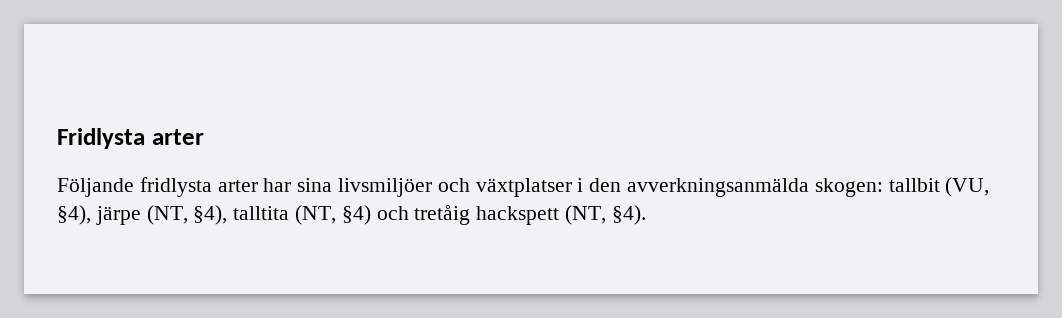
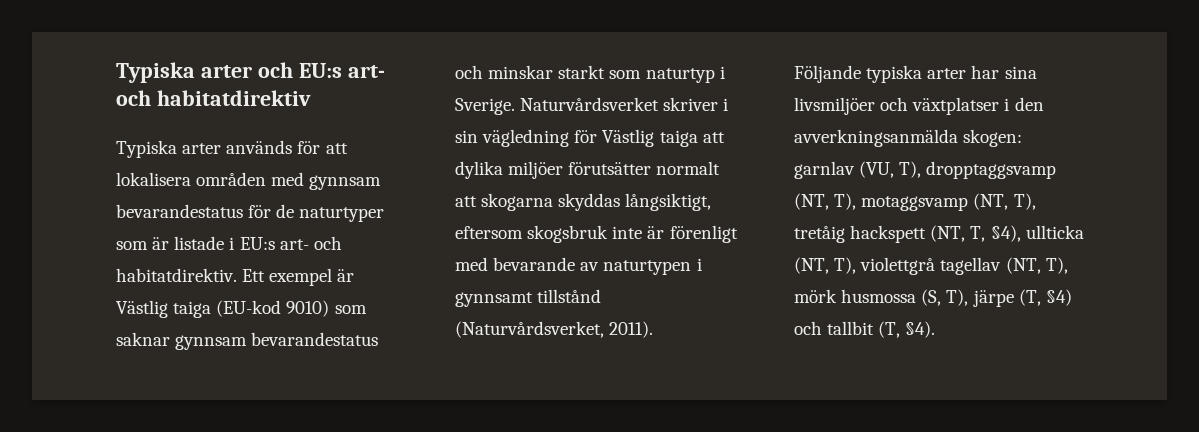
[57,128,204,149] Fridlysta arter -> [116,62,385,83] [116,90,311,106] [116,140,348,158] [116,172,382,190] [116,204,385,222] [116,236,342,250] [116,268,355,286] [116,300,367,318] [116,332,379,350] [455,65,725,83] [455,97,729,115] [455,129,725,147] [455,161,721,179] [455,193,712,211] [455,225,738,243] [455,257,702,275] [455,289,602,307] [455,321,654,338] Typiska arter och EU:s art- och habitatdirektiv // Typiska arter används för att lokalisera områden med gynnsam bevarandestatus för de naturtyper som är listade i EU:s art- och habitatdirektiv. Ett exempel är Västlig taiga (EU-kod 9010) som saknar gynnsam bevarandestatus och minskar starkt som naturtyp i Sverige. Naturvårdsverket skriver i sin vägledning för Västlig taiga att dylika miljöer förutsätter normalt att skogarna skyddas långsiktigt, eftersom skogsbruk inte är förenligt med bevarande av naturtypen i gynnsamt tillstånd (Naturvårdsverket, 2011).
[139,177,212,197] fridlysta -> [866,65,923,83] typiska
[888,177,990,197] [57,205,607,225] tallbit (VU, §4), järpe (NT, §4), talltita (NT, §4) och tretåig hackspett (NT, -> [794,161,1057,179] [794,193,1036,211] [794,225,1084,243] [794,257,1068,275] [794,289,1072,307] [794,321,901,338] garnlav (VU, T), dropptaggsvamp (NT, T), motaggsvamp (NT, T), tretåig hackspett (NT, T, §4), ullticka (NT, T), violettgrå tagellav (NT, T), mörk husmossa (S, T), järpe (T, §4) och tallbit (T,

